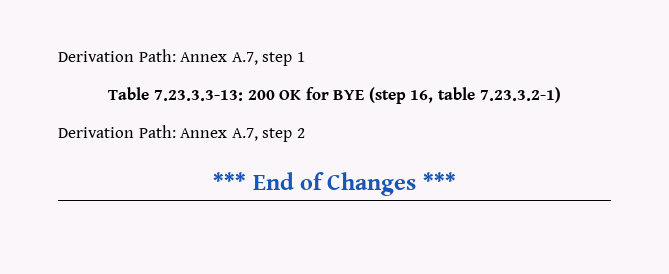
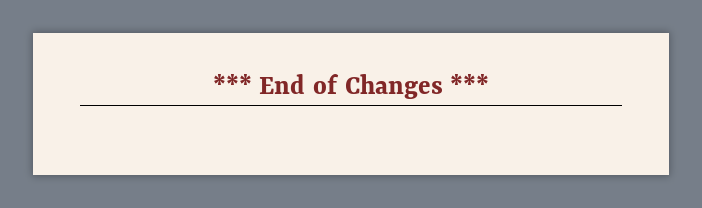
[58,49,305,66] [108,87,561,104] [58,125,305,142] Derivation Path: Annex A.7, step 1 // Table 7.23.3.3-13: 200 OK for BYE (step 16, table 7.23.3.2-1) // Derivation Path: Annex A.7, step 2 // -> (212, 84) none

